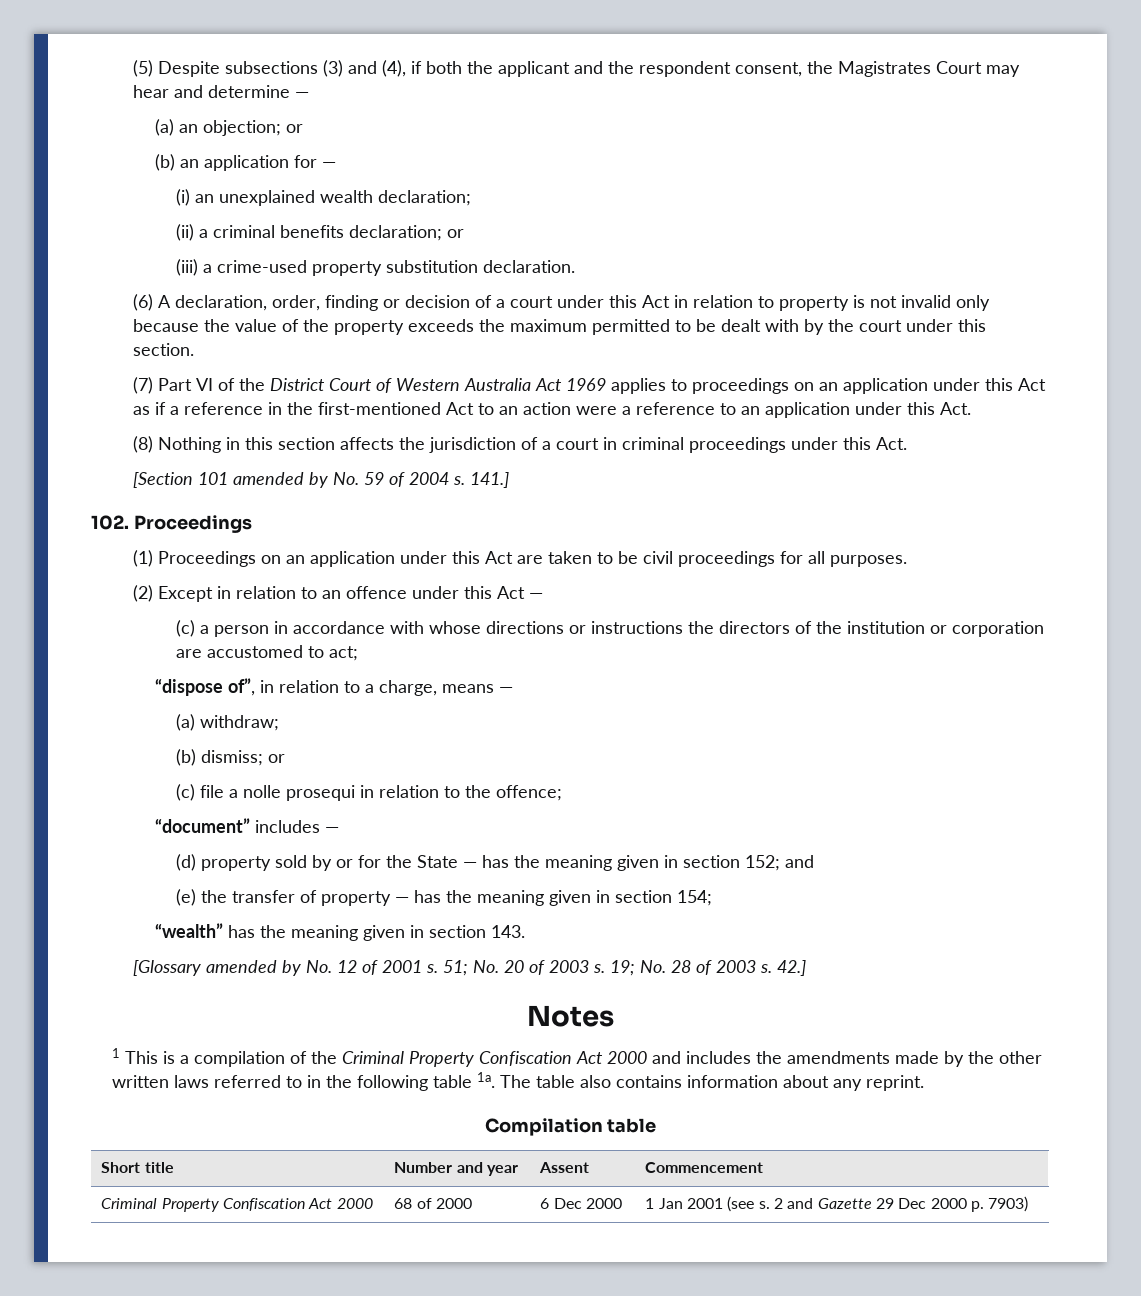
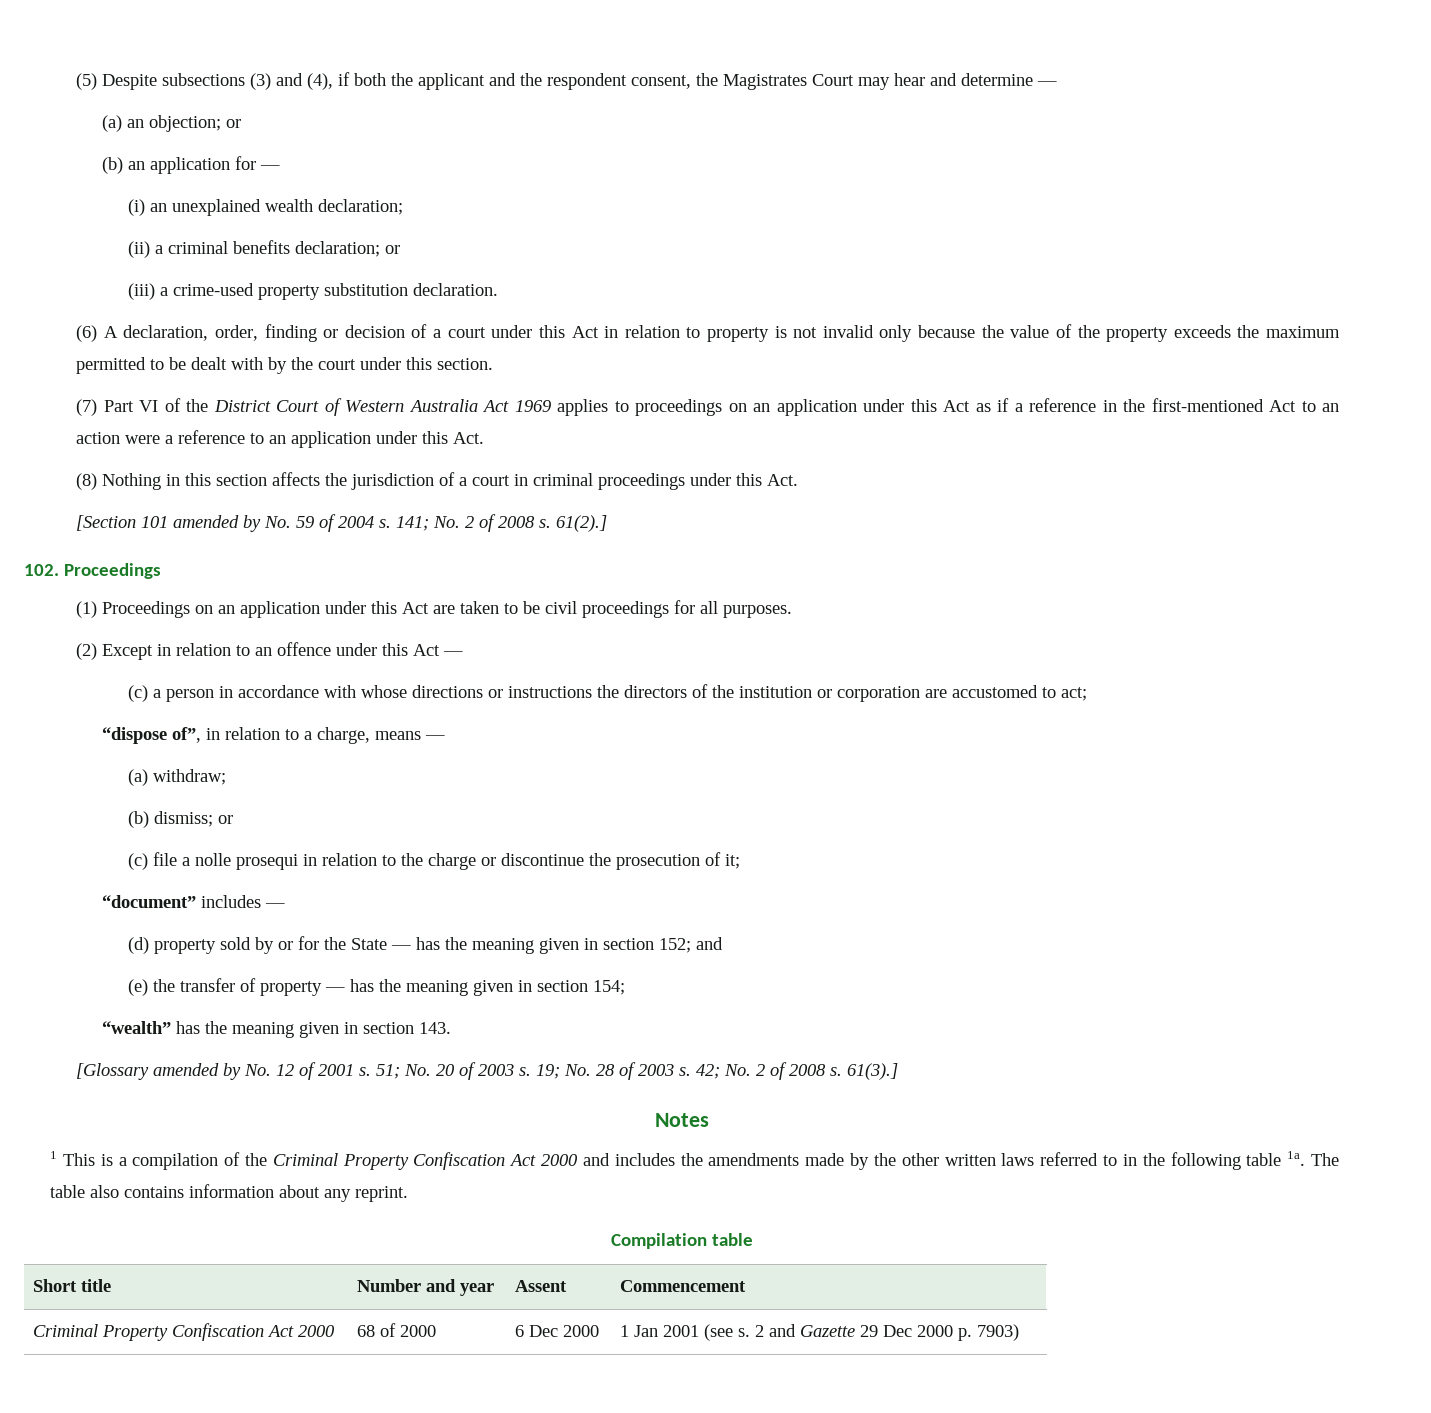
[470,472,510,488] 141.] -> [396,514,608,532] 141; No. 2 of 2008 s. 61(2).]
[495,785,562,801] offence; -> [428,852,741,870] charge or discontinue the prosecution of it;
[777,960,807,976] 42.] -> [696,1062,899,1080] 42; No. 2 of 2008 s. 61(3).]

